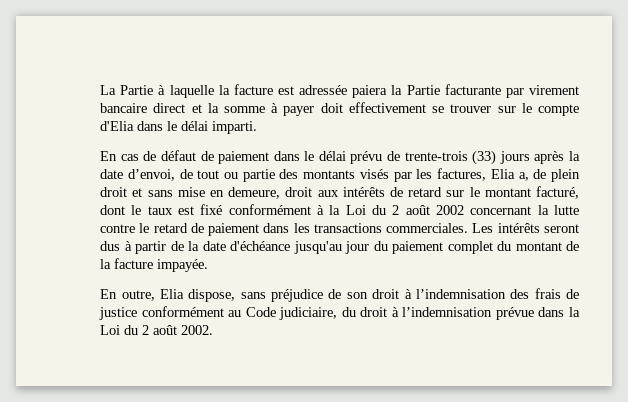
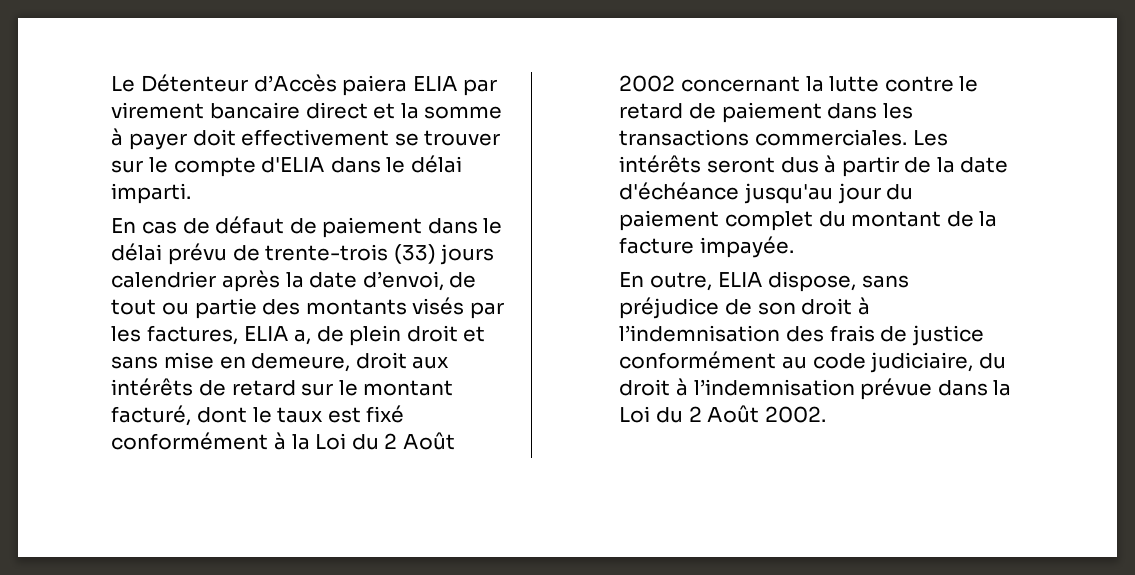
[100,84,501,98] La Partie à laquelle la facture est adressée paiera la Partie facturante -> [111,74,458,96] Le Détenteur d’Accès paiera ELIA
[100,121,135,131] d'Elia -> [261,157,326,173] d'ELIA
(530, 157) none -> [111,271,217,288] calendrier
[490,169,515,179] Elia -> [243,326,289,341] ELIA
[405,205,430,215] août -> [402,432,455,450] Août
[159,289,184,299] Elia -> [717,272,763,287] ELIA
[245,307,276,317] Code -> [812,353,866,369] code
[153,325,178,335] août -> [707,405,760,423] Août

